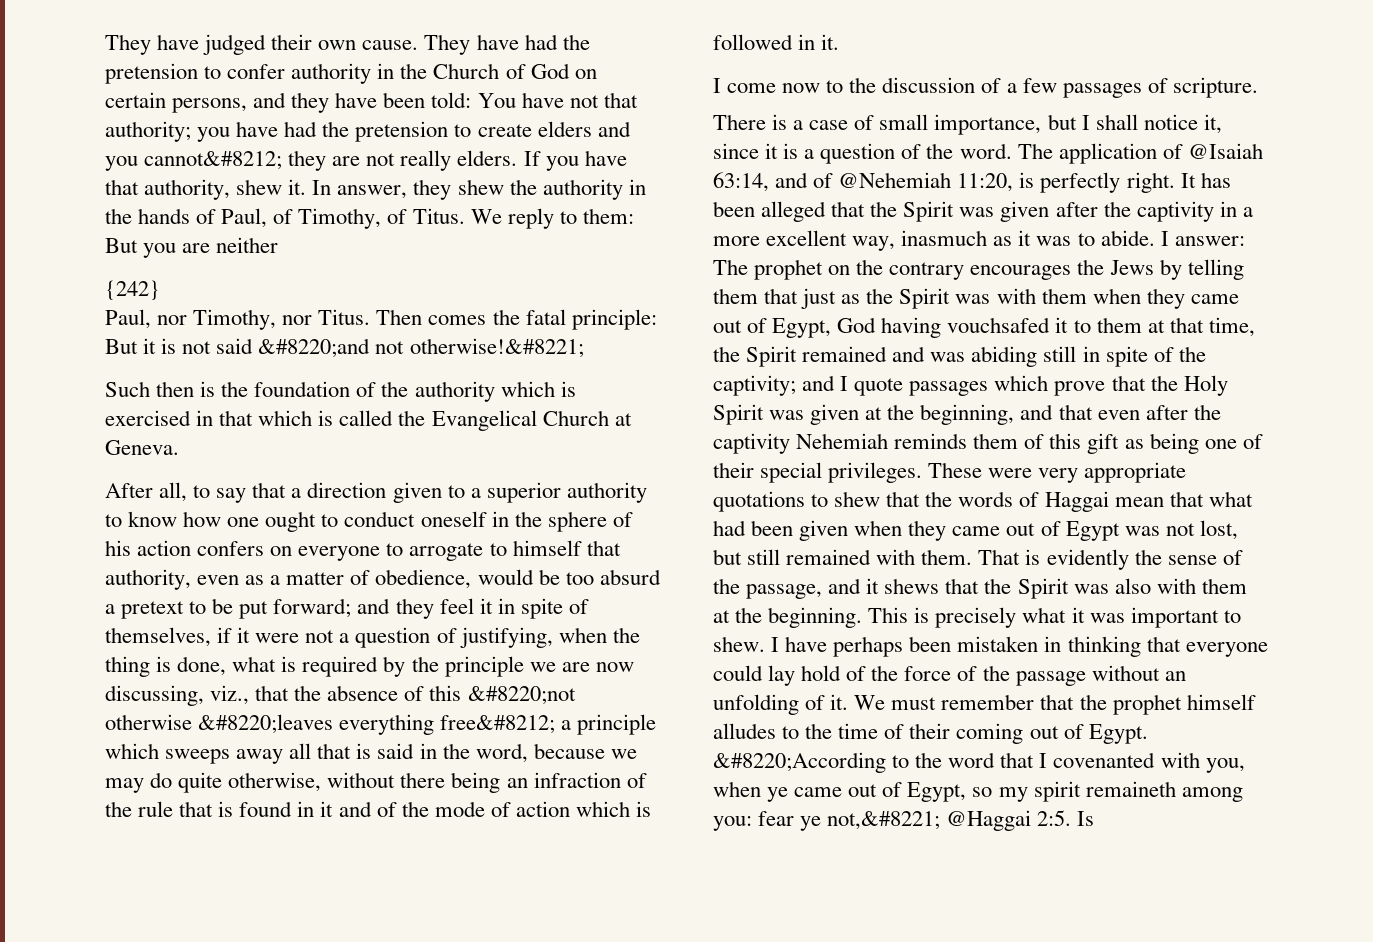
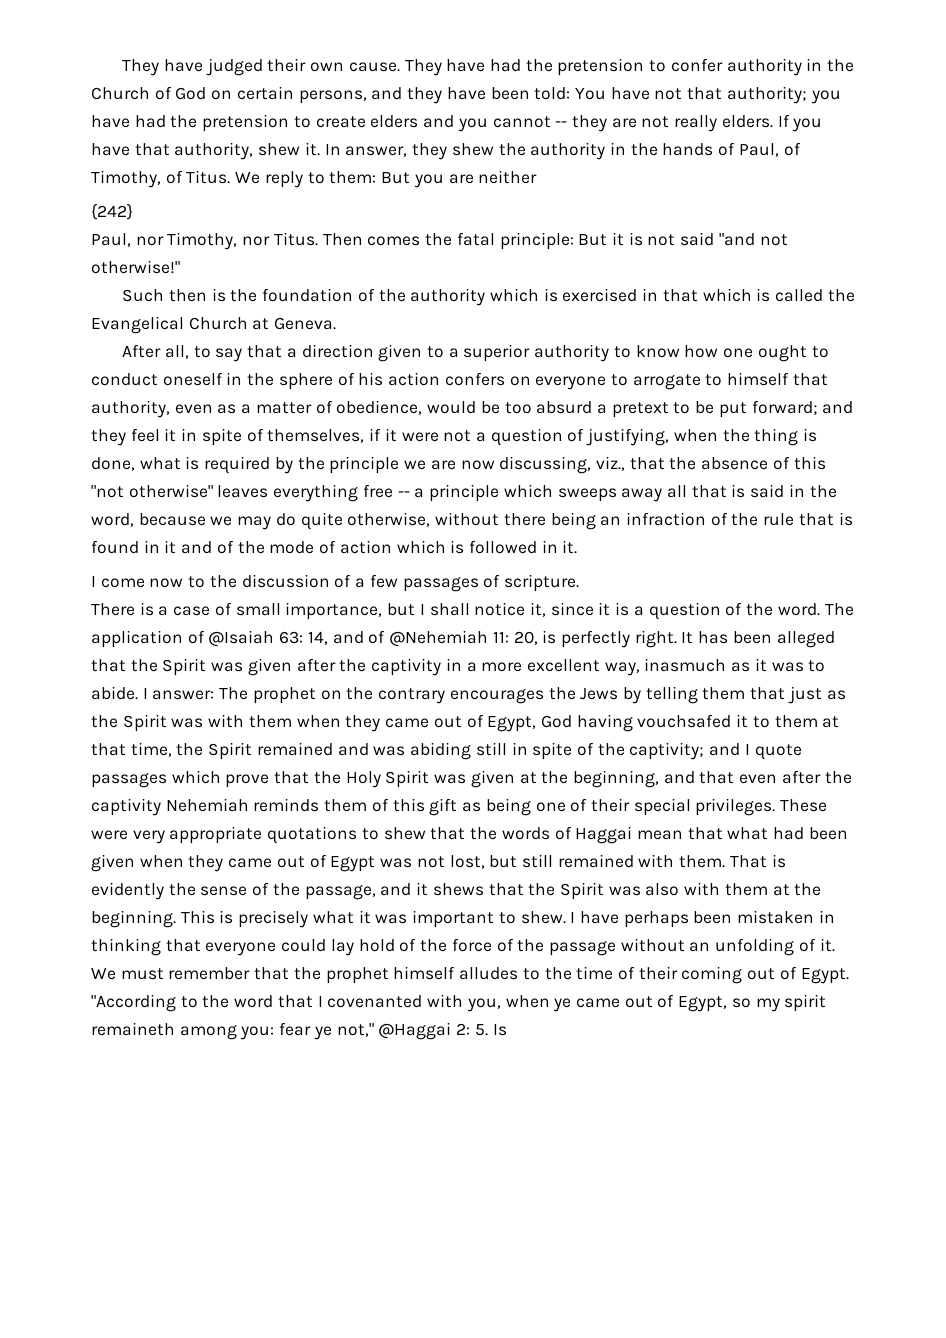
[144,151,283,170] cannot&#8212; -> [492,116,568,128] cannot --
[258,338,584,358] &#8220;and not otherwise!&#8221; -> [718,233,788,246] [91,260,180,274] "and not otherwise!"
[467,686,576,705] [105,714,556,735] &#8220;not otherwise &#8220;leaves everything free&#8212; -> [91,484,410,502] "not otherwise" leaves everything free --
[713,172,769,192] 63:14, -> [279,631,328,645] 63: 14,
[957,173,1014,192] 11:20, -> [492,631,538,645] 11: 20,
[713,752,886,773] &#8220;According -> [91,994,176,1012] "According
[827,810,1072,831] not,&#8221; @Haggai 2:5. -> [336,1022,488,1040] not," @Haggai 2: 5.

